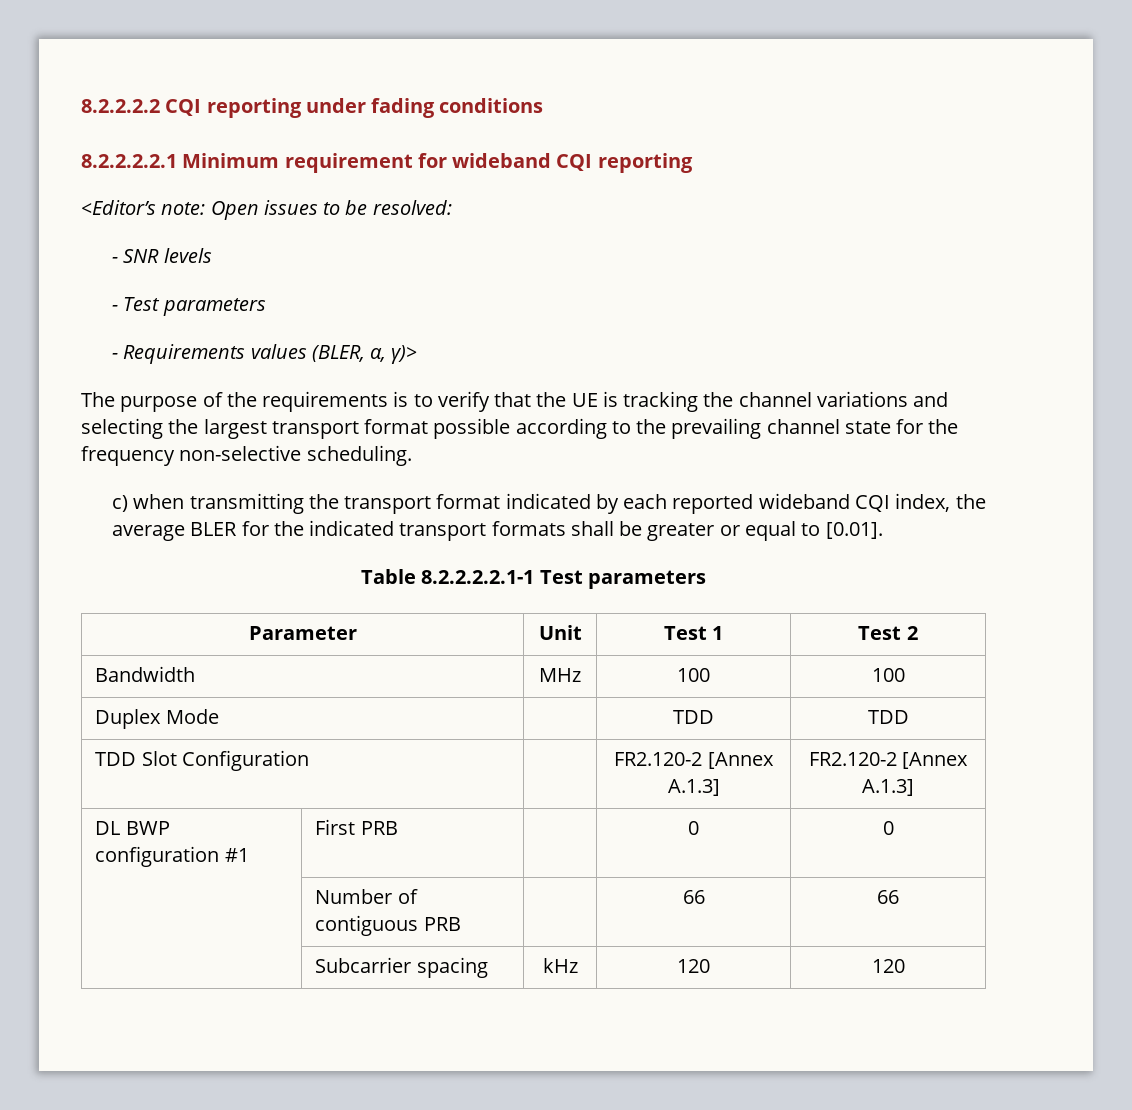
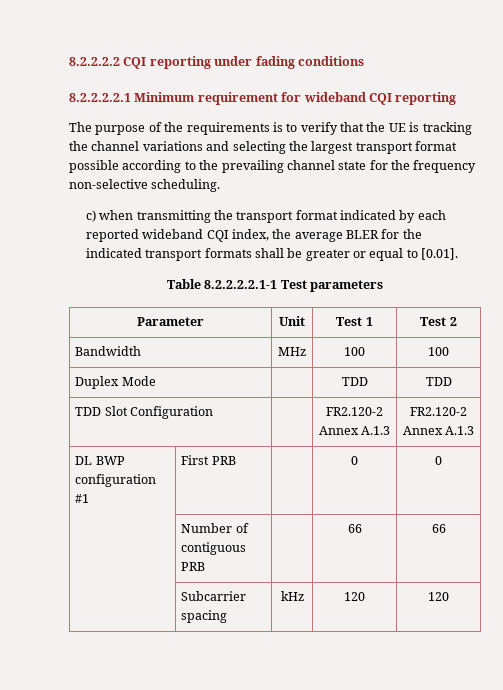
[81,200,452,220] [112,248,212,263] [112,297,266,316] [112,344,418,364] // <Editor’s note: Open issues to be resolved: // - SNR levels // - Test parameters // - Requirements values (BLER, α, γ)> -> (457, 98) none
[707,752,774,769] [667,779,720,796] [808,752,969,769] [862,779,914,796] [Annex A.1.3] | FR2.120-2 [Annex A.1.3] -> [318,426,391,435] [410,407,467,416] [402,426,475,435] Annex A.1.3 | FR2.120-2 Annex A.1.3

